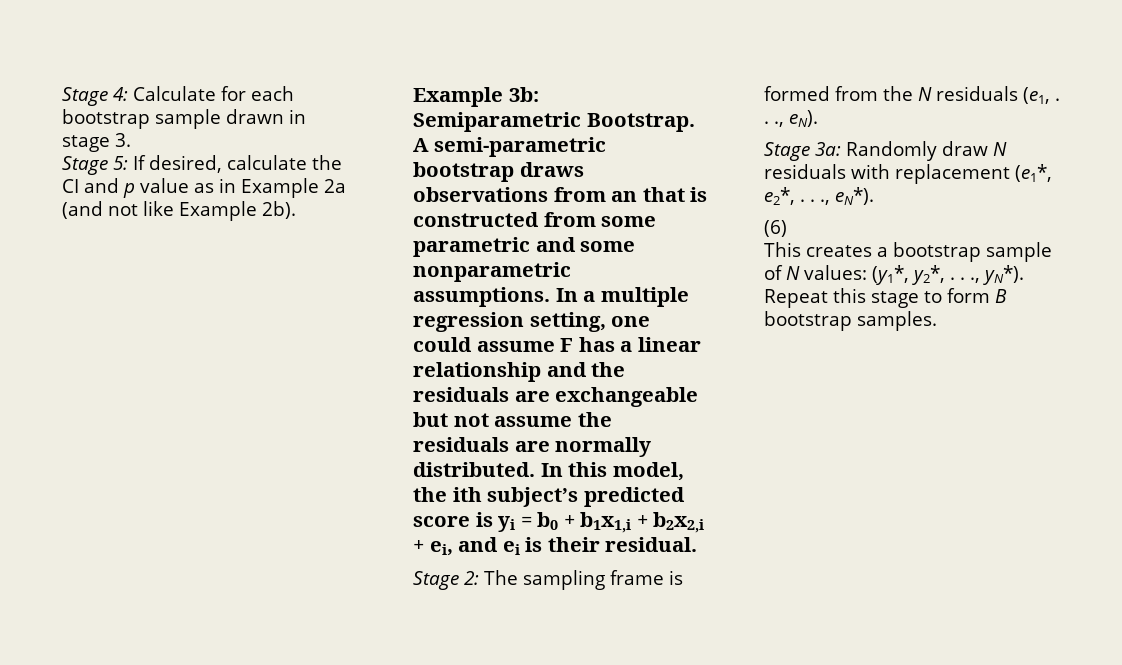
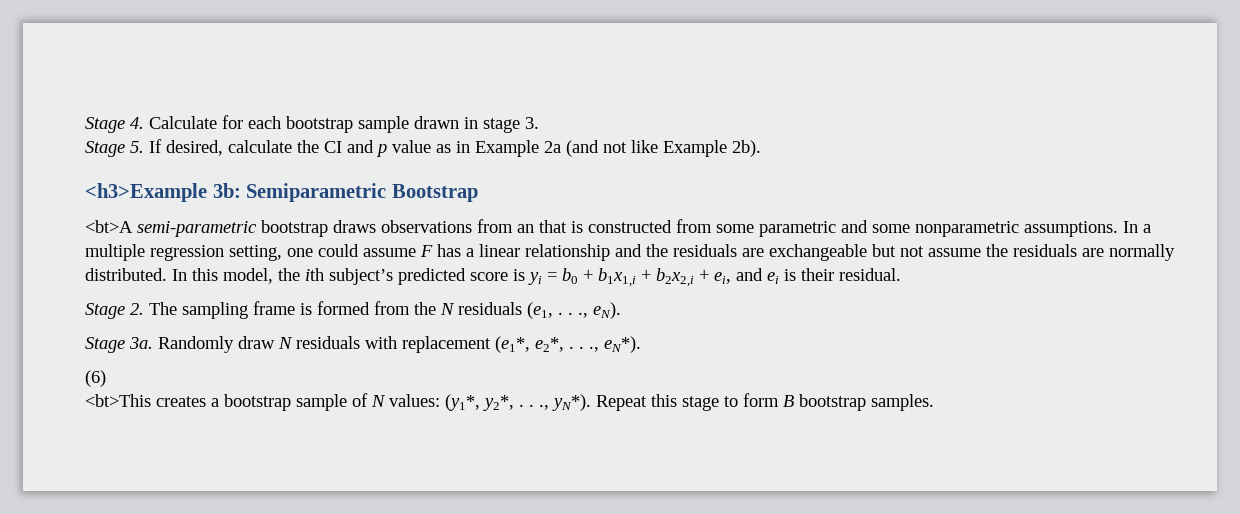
[62,87,128,106] Stage 4: -> [85,117,144,133] Stage 4.
[113,156,128,170] 5: -> [130,141,144,153] 5.
[413,87,503,107] Example -> [85,183,207,202] <h3>Example
[586,113,695,132] [413,138,429,152] Bootstrap. A -> [391,184,478,202] [85,220,133,233] Bootstrap // <bt>A
[464,571,479,585] 2: -> [130,303,144,315] 2.
[815,142,841,156] 3a: -> [129,337,153,349] 3a.
[764,242,801,257] This -> [85,394,151,407] <bt>This

